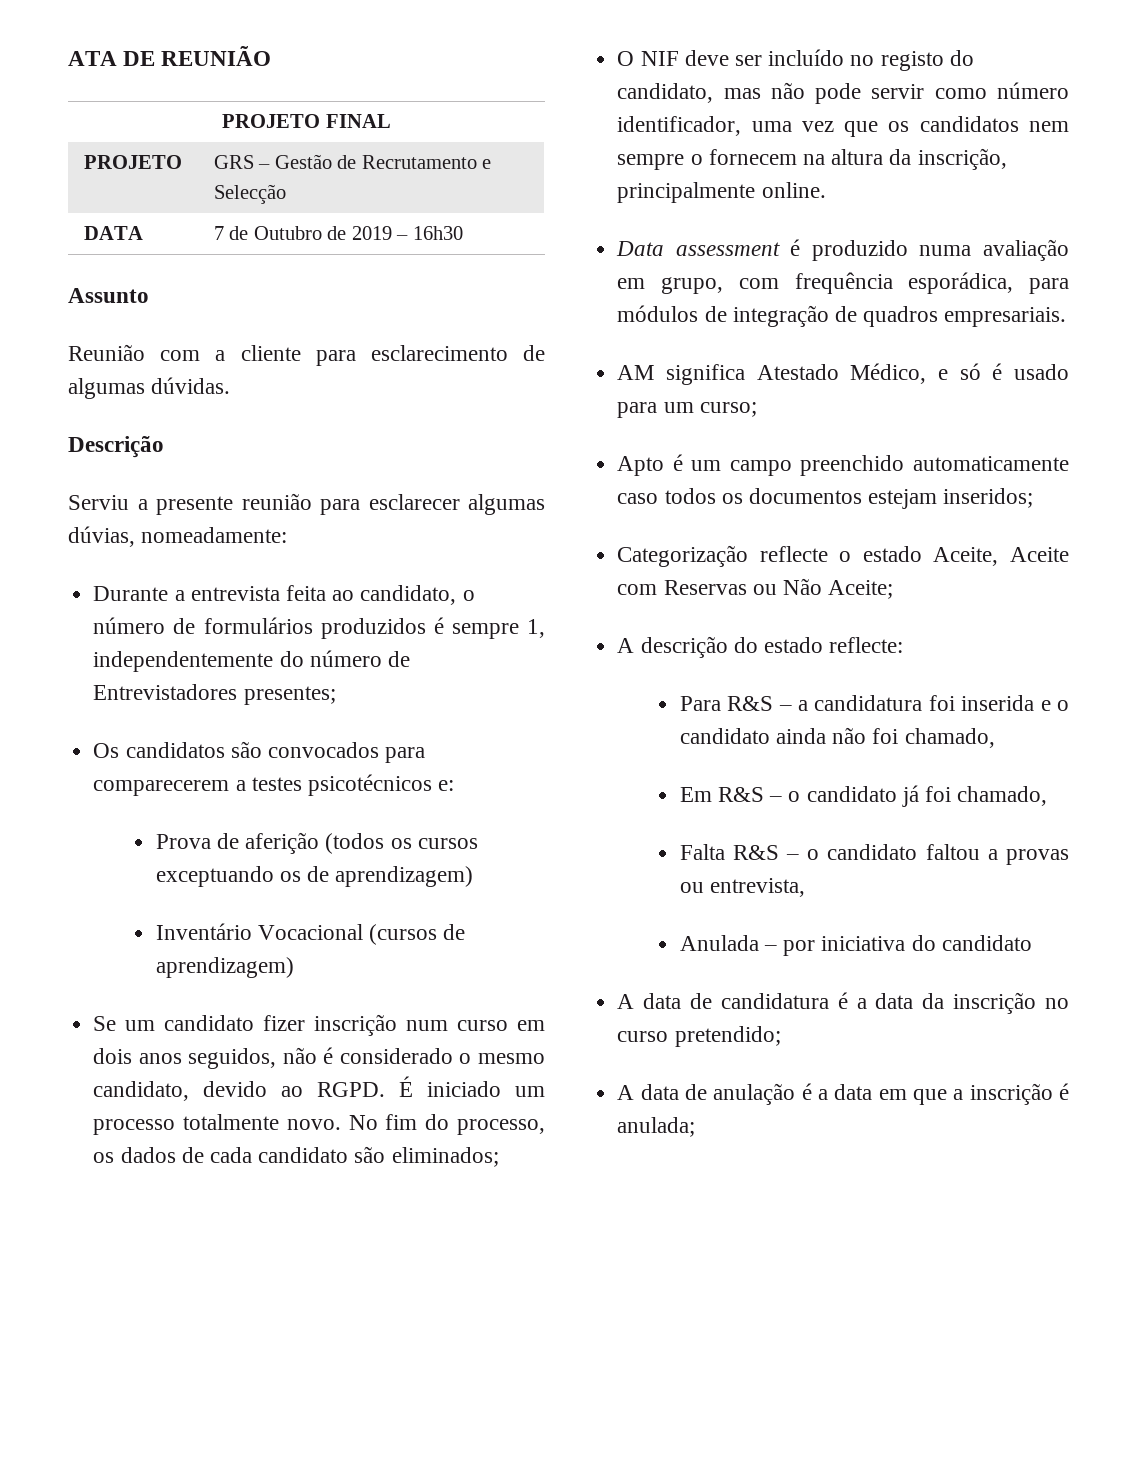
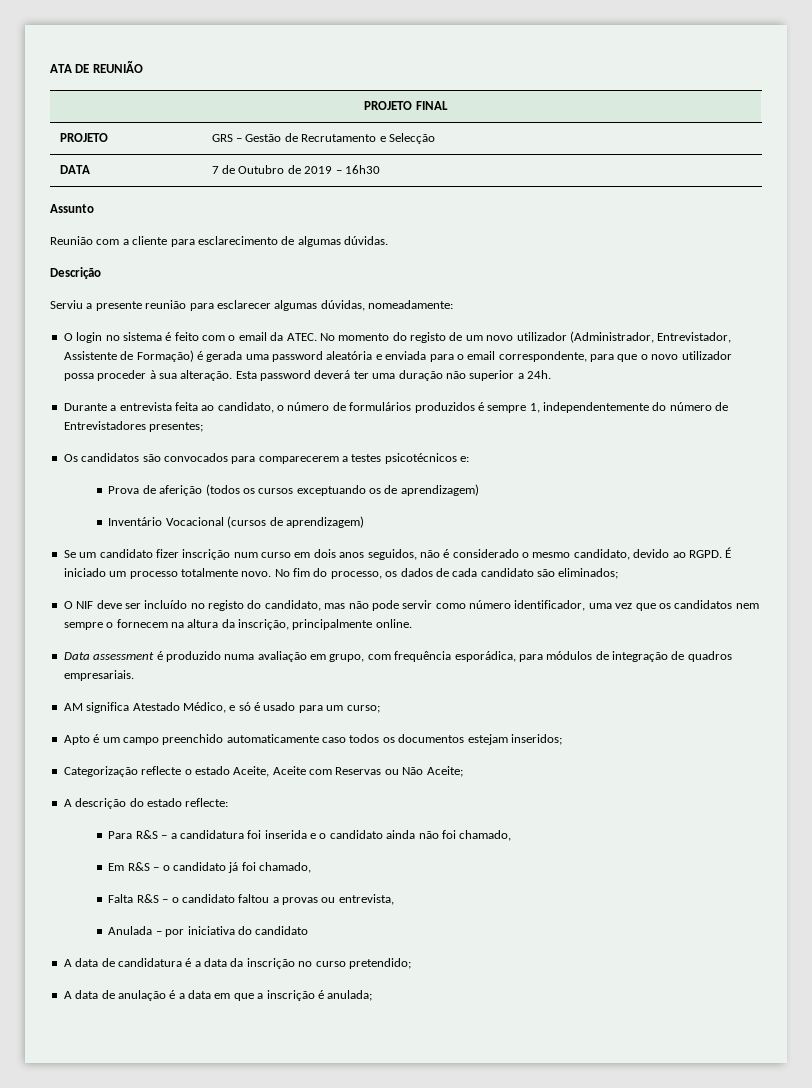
[68,526,135,547] dúvias, -> [320,300,365,311] dúvidas,
(288, 535) none -> [63,331,732,343] [63,350,732,362] [63,370,551,381] // O login no sistema é feito com o email da ATEC. No momento do registo de um novo utilizador (Administrador, Entrevistador, Assistente de Formação) é gerada uma password aleatória e enviada para o email correspondente, para que o novo utilizador possa proceder à sua alteração. Esta password deverá ter uma duração não superior a 24h.

